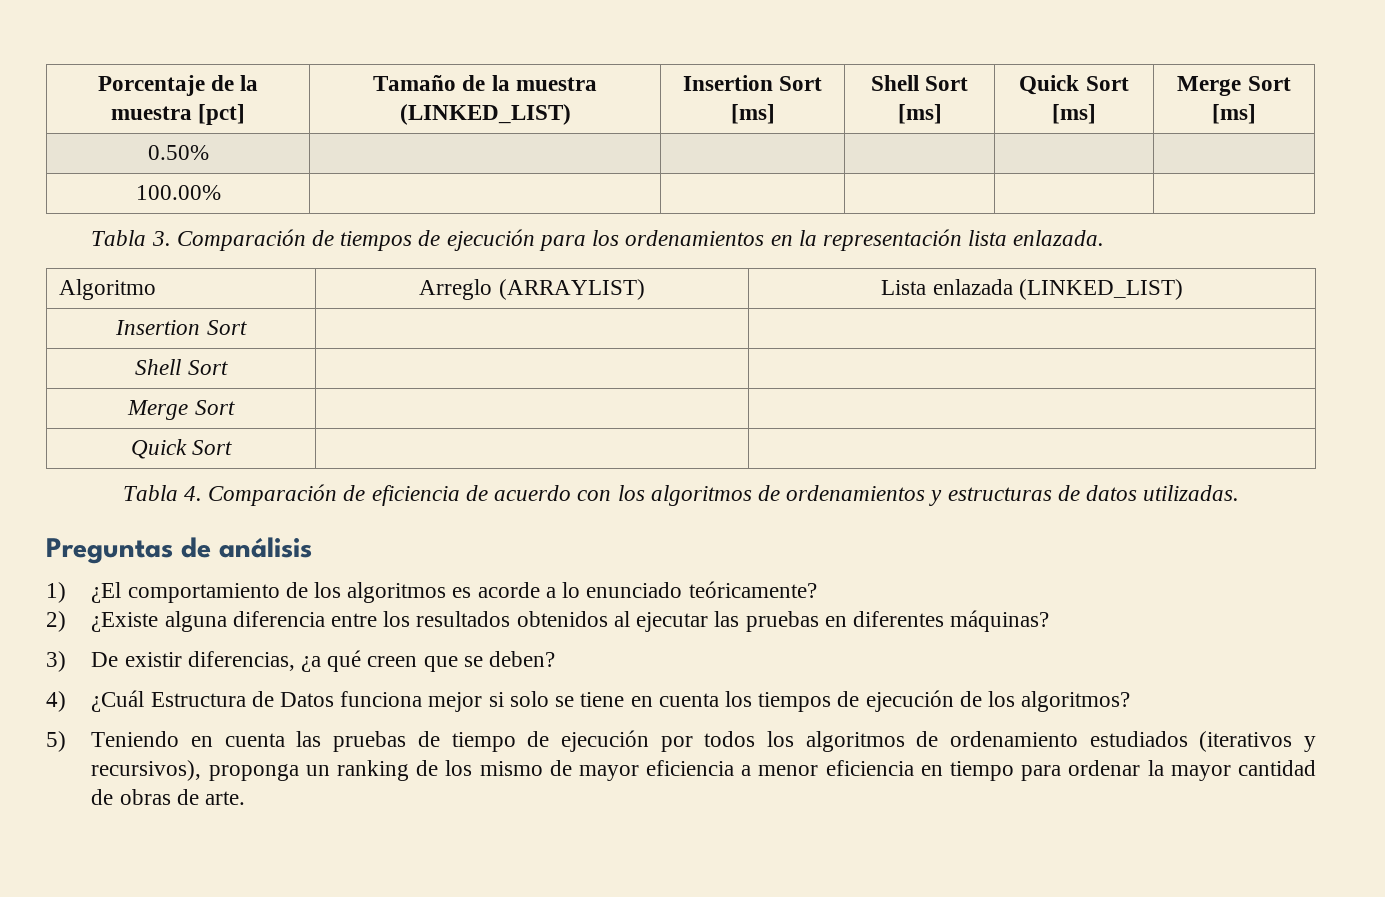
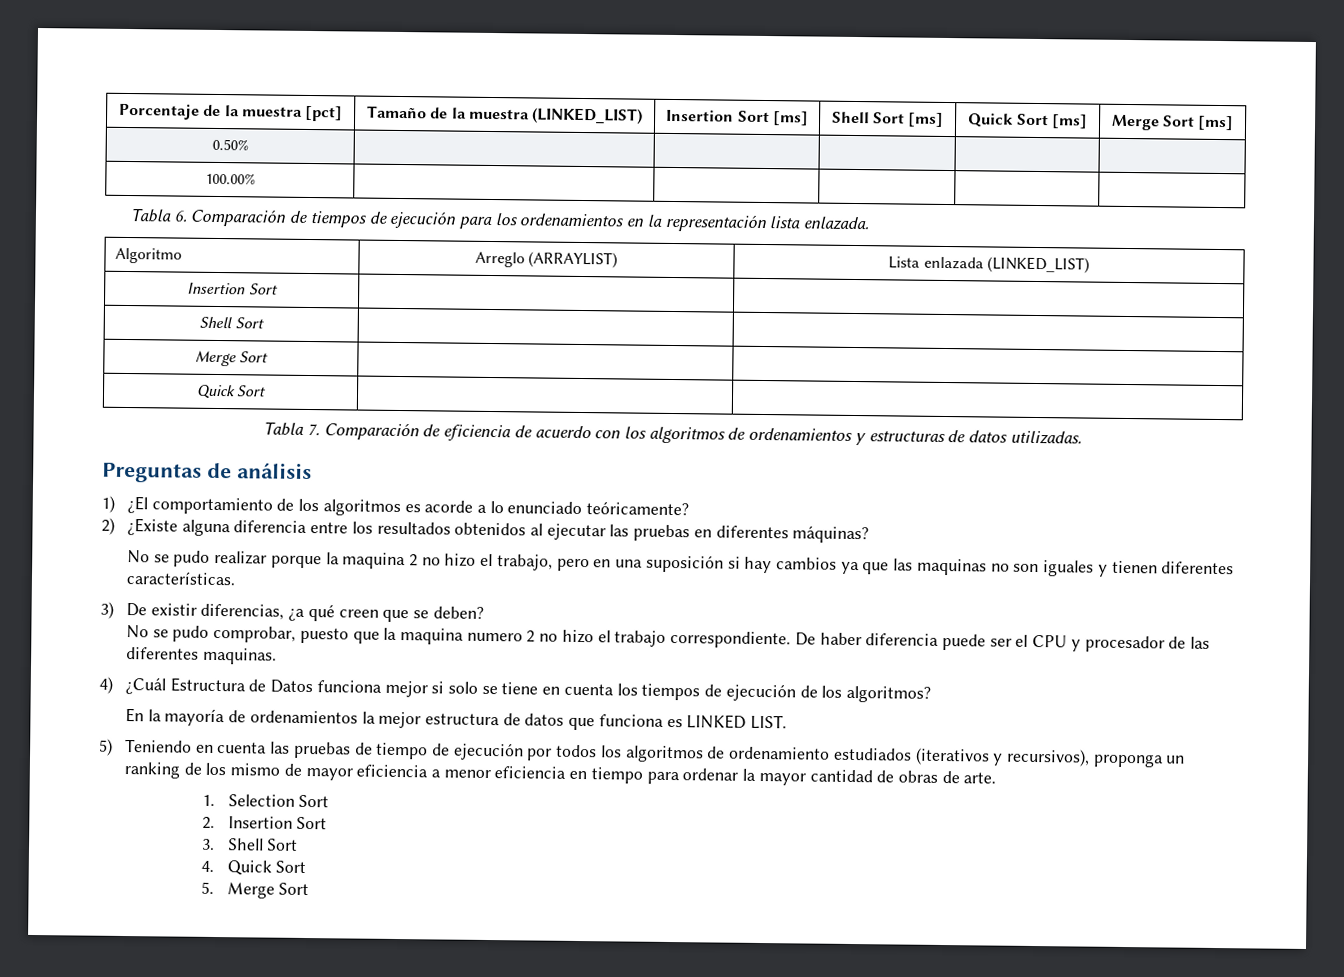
[151,231,171,246] 3. -> [173,210,188,222] 6.
[184,486,203,501] 4. -> [306,423,320,436] 7.
(1050, 621) none -> [126,550,1235,577] [125,571,236,586] // No se pudo realizar porque la maquina 2 no hizo el trabajo, pero en una suposición si hay cambios ya que las maquinas no son iguales y tienen diferentes características.
(556, 659) none -> [125,624,1211,653] [125,646,277,665] // No se pudo comprobar, puesto que la maquina numero 2 no hizo el trabajo correspondiente. De haber diferencia puede ser el CPU y procesador de las diferentes maquinas.
(1131, 701) none -> [124,707,788,731] // En la mayoría de ordenamientos la mejor estructura de datos que funciona es LINKED LIST.
(246, 798) none -> [201,794,330,808] [201,816,328,830] [200,838,299,851] [200,860,307,876] [200,881,310,899] // 1. Selection Sort // 2. Insertion Sort // 3. Shell Sort // 4. Quick Sort // 5. Merge Sort

